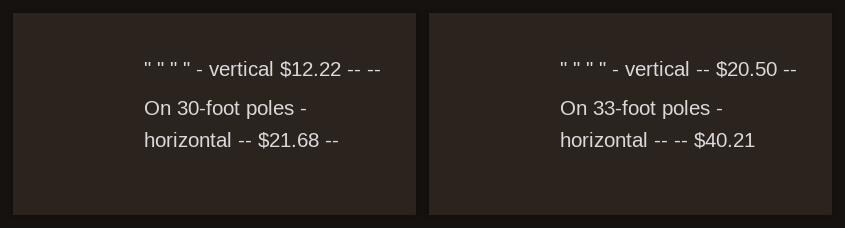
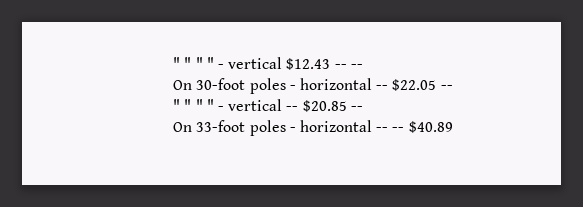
[143,61,341,78] " " " " - vertical $12.22 -> [173,57,331,70] " " " " - vertical $12.43
[257,132,319,149] $21.68 -> [392,79,437,91] $22.05
[715,61,777,78] $20.50 -> [302,100,347,112] $20.85
[693,132,755,149] $40.21 -> [408,121,453,133] $40.89

